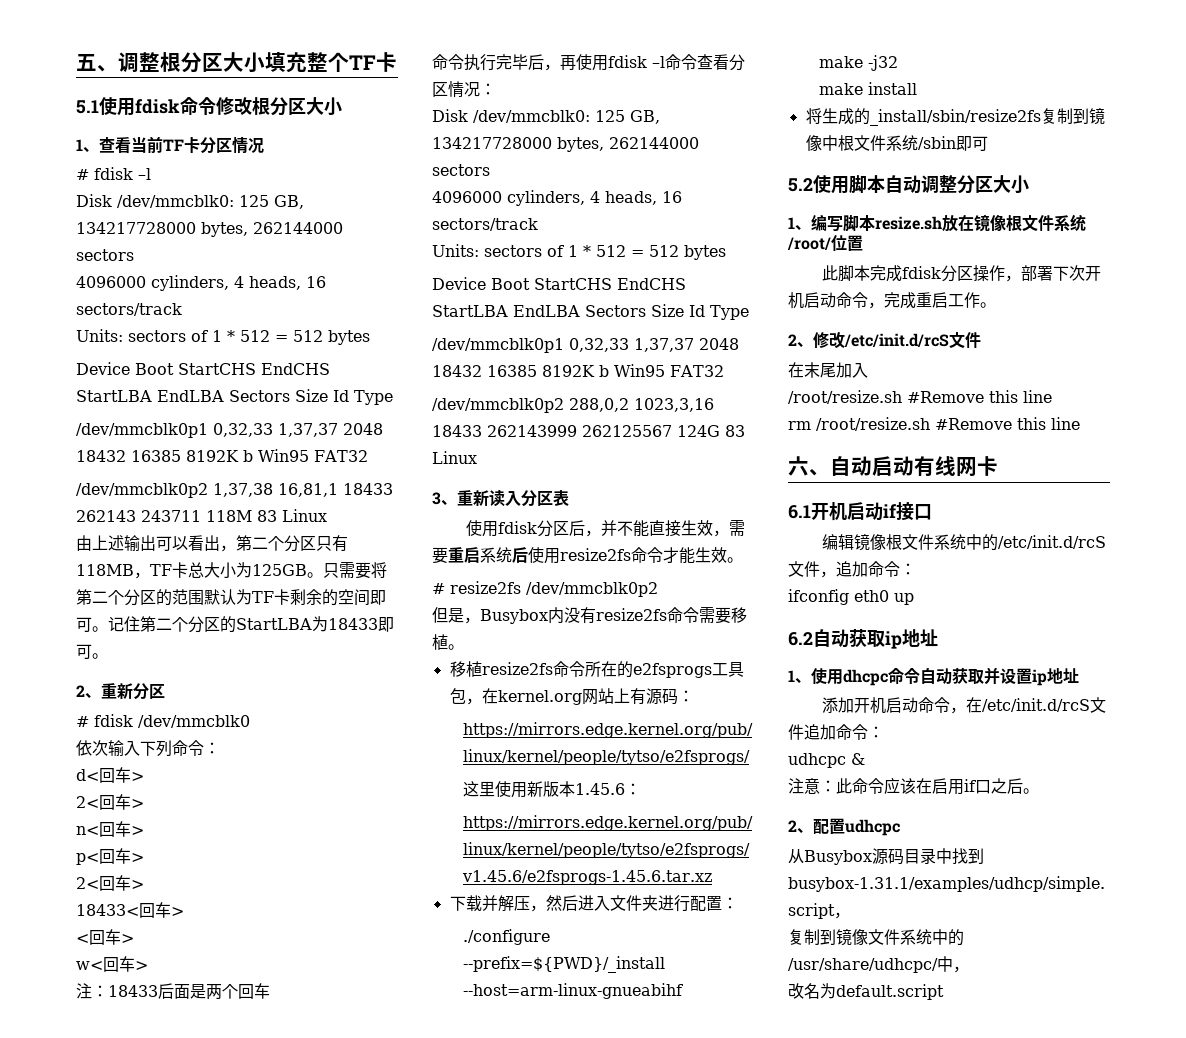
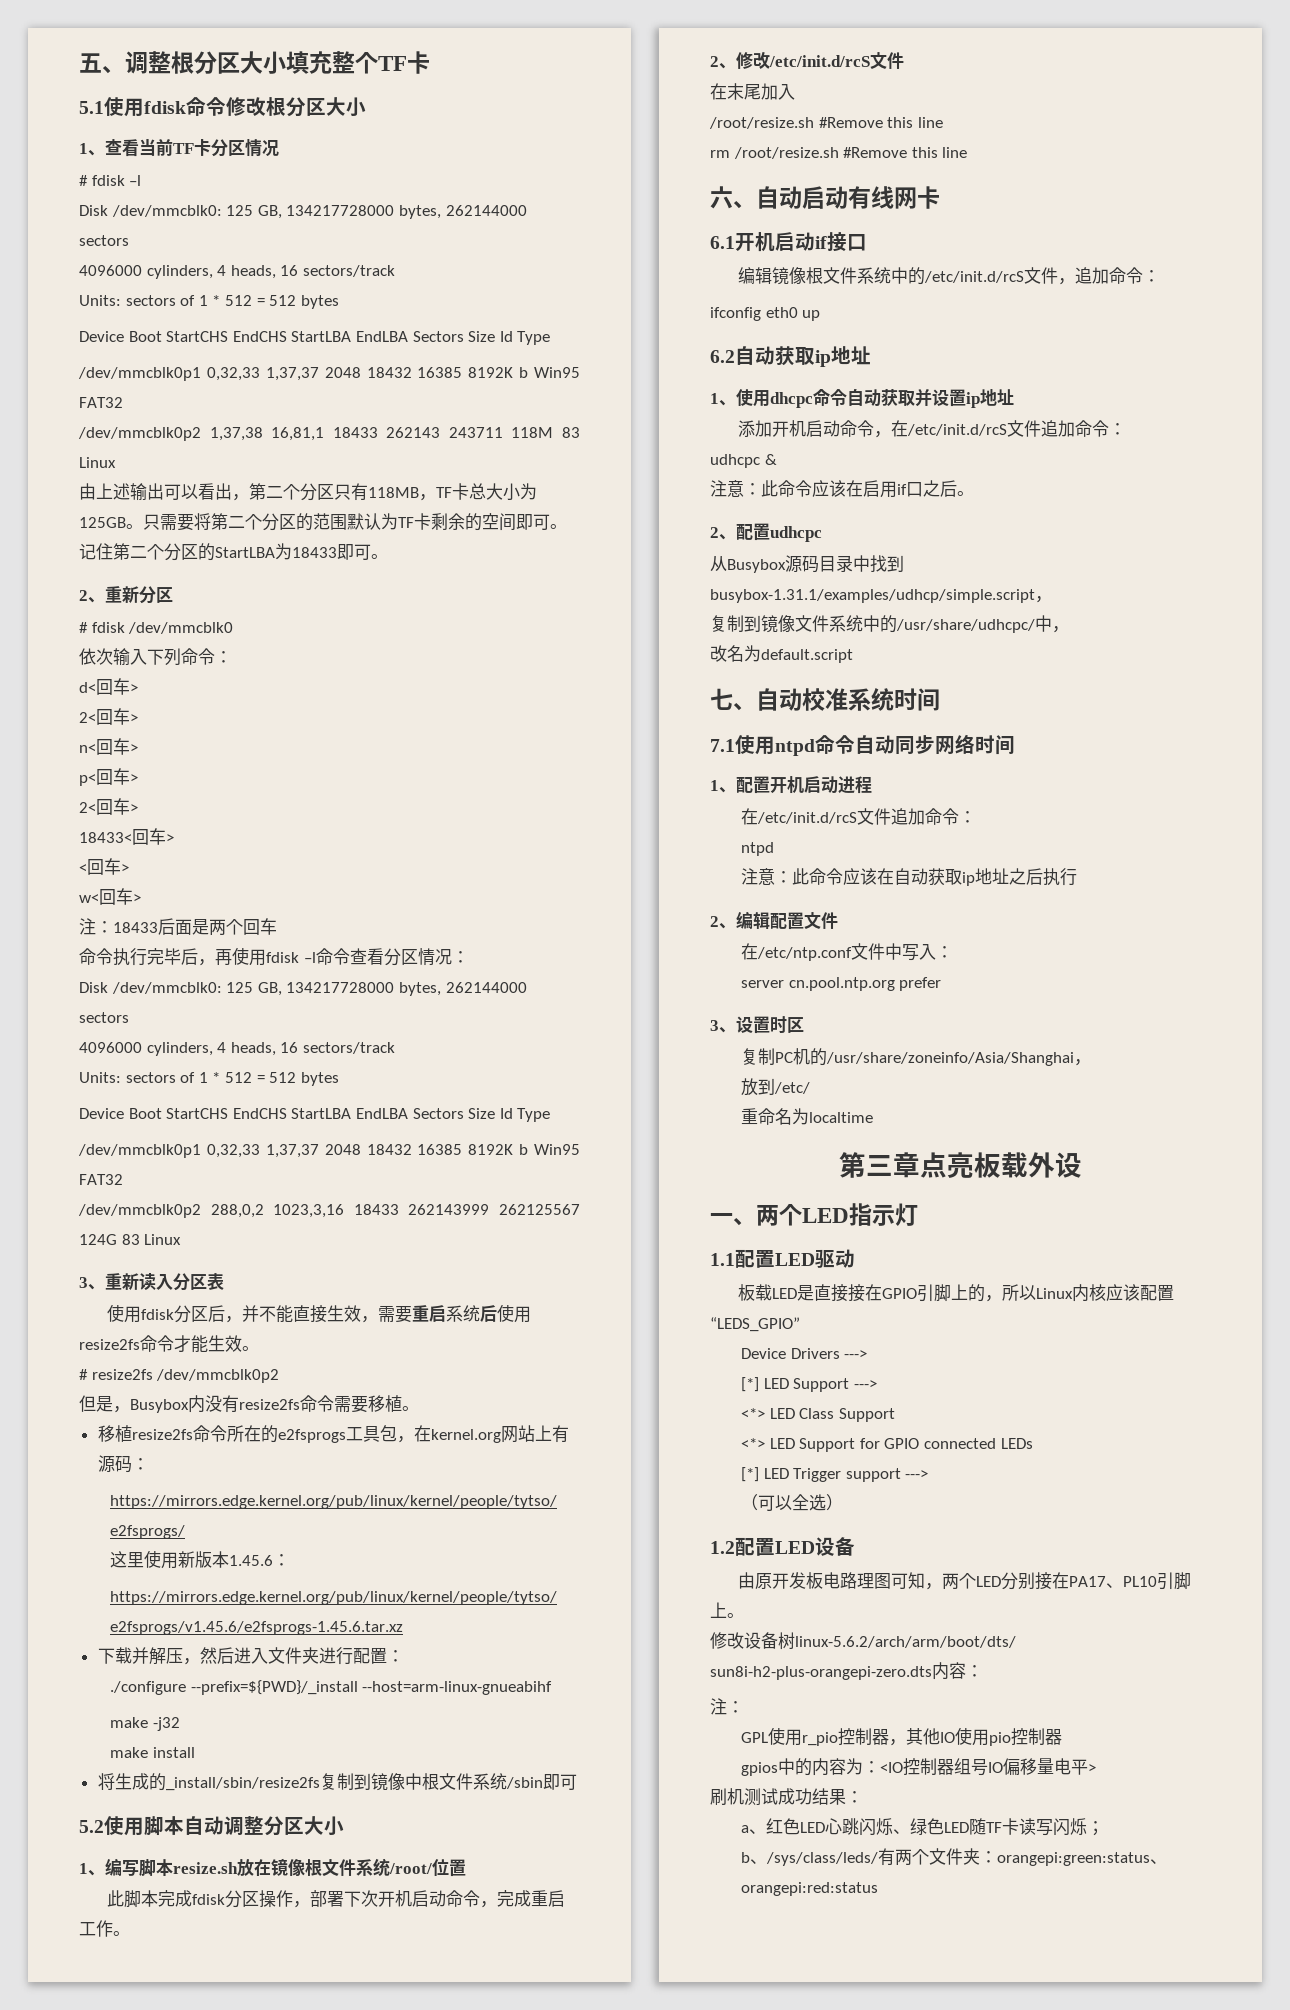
(944, 992) none -> [710,688,940,711] [710,734,1015,756] [710,776,872,794] [740,808,976,825] [740,842,774,856] [740,868,1077,886] [710,911,838,930] [740,943,953,961] [740,977,942,991] [710,1016,804,1034] [740,1048,1091,1066] [740,1078,810,1096] [740,1108,873,1125] [839,1152,1082,1178] [710,1203,918,1226] [710,1249,855,1268] [737,1284,1174,1302] [710,1317,800,1332] [740,1348,868,1359] [740,1377,877,1392] [740,1408,895,1422] [740,1438,1033,1452] [740,1467,929,1482] [740,1494,843,1511] [710,1537,855,1556] [737,1572,1191,1590] [710,1602,744,1618] [710,1632,1016,1650] [710,1662,983,1680] [710,1698,744,1715] [740,1727,1062,1746] [740,1758,1096,1776] [710,1788,863,1806] [740,1818,1104,1836] [740,1848,1167,1866] [740,1882,878,1896] // 七、自动校准系统时间 // 7.1使用ntpd命令自动同步网络时间 // 1、配置开机启动进程 // 在/etc/init.d/rcS文件追加命令： // ntpd // 注意：此命令应该在自动获取ip地址之后执行 // 2、编辑配置文件 // 在/etc/ntp.conf文件中写入： // server cn.pool.ntp.org prefer // 3、设置时区 // 复制PC机的/usr/share/zoneinfo/Asia/Shanghai， // 放到/etc/ // 重命名为localtime // 第三章点亮板载外设 // 一、两个LED指示灯 // 1.1配置LED驱动 // 板载LED是直接接在GPIO引脚上的，所以Linux内核应该配置“LEDS_GPIO” // Device Drivers ---> // [*] LED Support ---> // <*> LED Class Support // <*> LED Support for GPIO connected LEDs // [*] LED Trigger support ---> // （可以全选） // 1.2配置LED设备 // 由原开发板电路理图可知，两个LED分别接在PA17、PL10引脚上。 // 修改设备树linux-5.6.2/arch/arm/boot/dts/ sun8i-h2-plus-orangepi-zero.dts内容： // 注： // GPL使用r_pio控制器，其他IO使用pio控制器 // gpios中的内容为：<IO控制器组号IO偏移量电平> // 刷机测试成功结果： // a、红色LED心跳闪烁、绿色LED随TF卡读写闪烁； // b、/sys/class/leds/有两个文件夹：orangepi:green:status、orangepi:red:status

